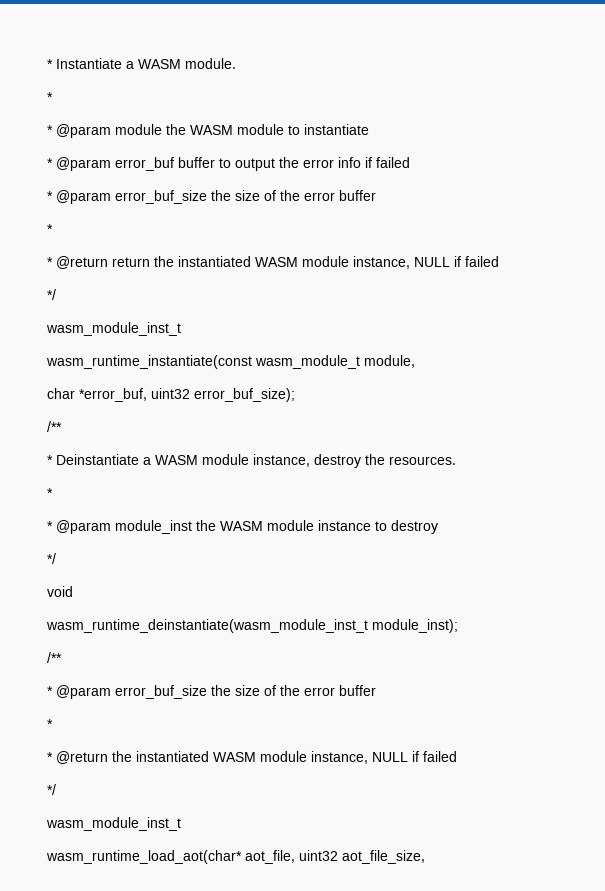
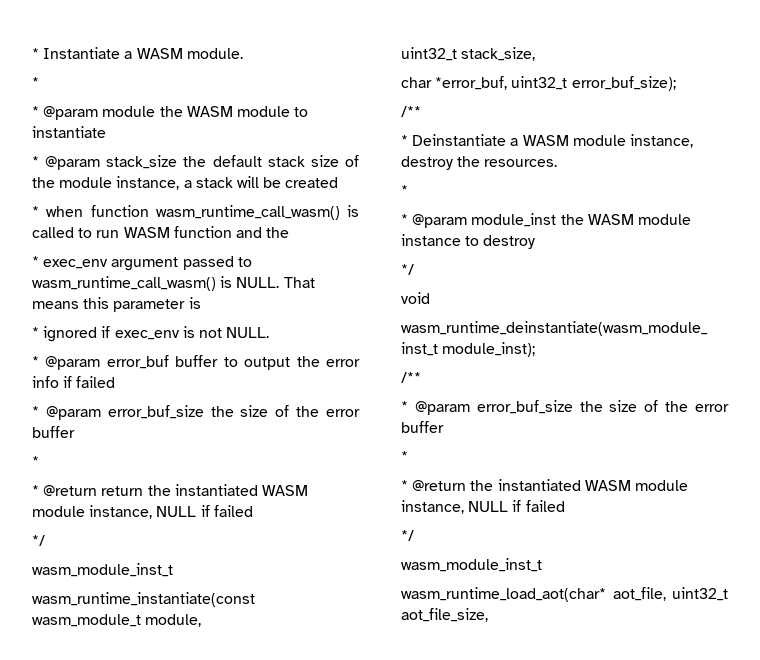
(369, 129) none -> [32,155,359,170] [32,176,339,190] [32,205,359,220] [32,226,290,238] [32,256,252,271] [32,276,315,291] [32,297,201,312] [32,326,270,342] // * @param stack_size the default stack size of the module instance, a stack will be created // * when function wasm_runtime_call_wasm() is called to run WASM function and the // * exec_env argument passed to wasm_runtime_call_wasm() is NULL. That means this parameter is // * ignored if exec_env is not NULL.
(415, 361) none -> [401,47,536,61] // uint32_t stack_size,
[151,388,190,399] uint32 -> [511,76,568,90] uint32_t
[299,850,338,861] uint32 -> [672,587,728,601] uint32_t

